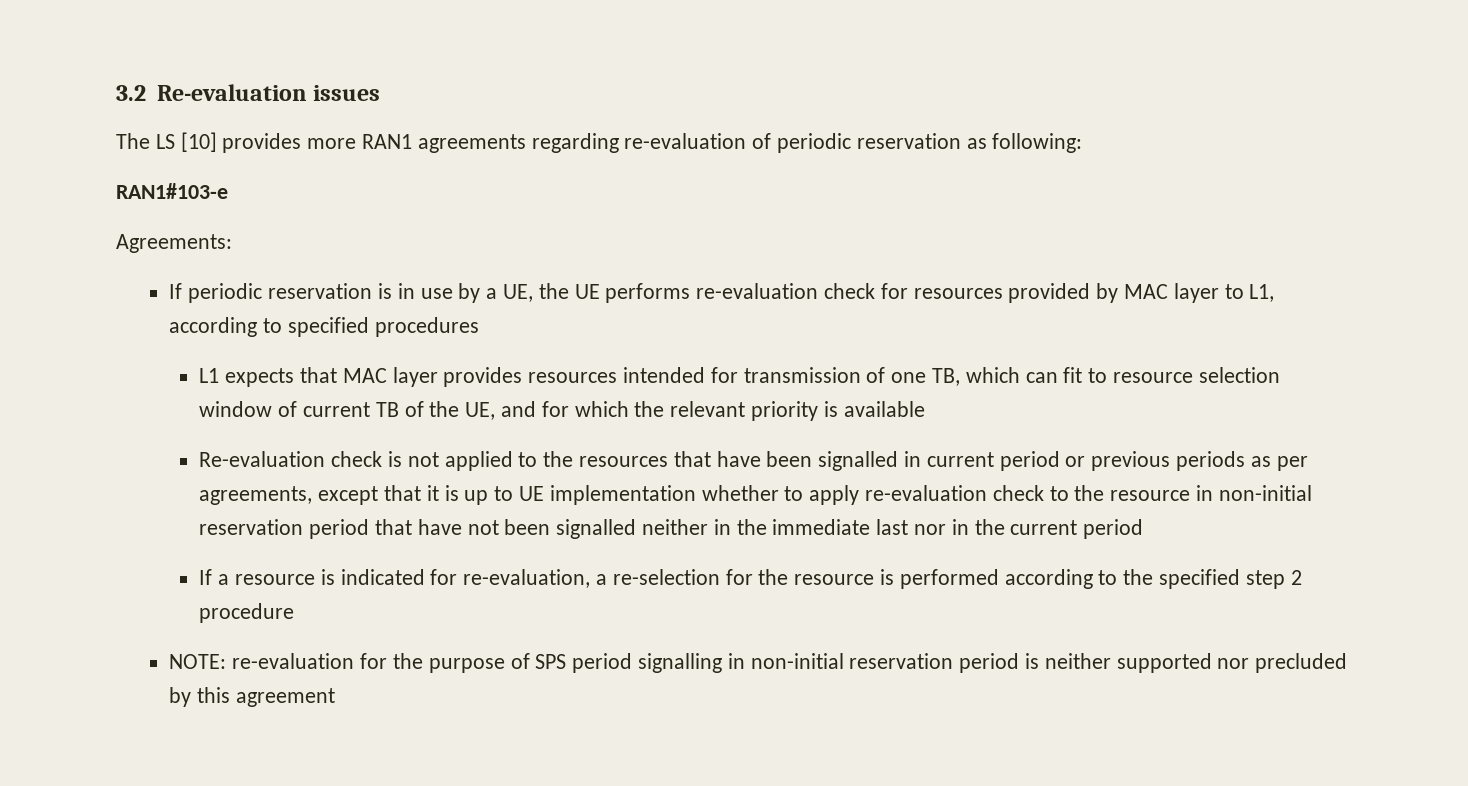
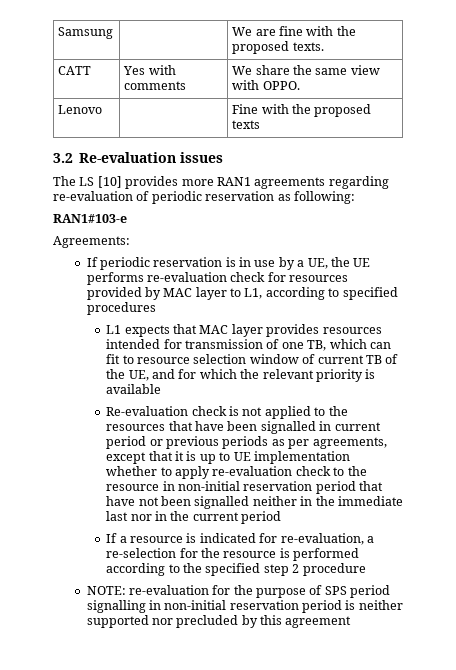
(116, 93) none -> [58,27,114,39] [232,26,356,36] [232,41,324,54] [58,66,92,75] [123,65,176,75] [124,81,187,90] [232,65,380,75] [232,80,300,90] [58,105,103,114] [232,104,372,117] [232,120,261,129] Samsung | | We are fine with the proposed texts. // CATT | Yes with comments | We share the same view with OPPO. // Lenovo | | Fine with the proposed texts //

